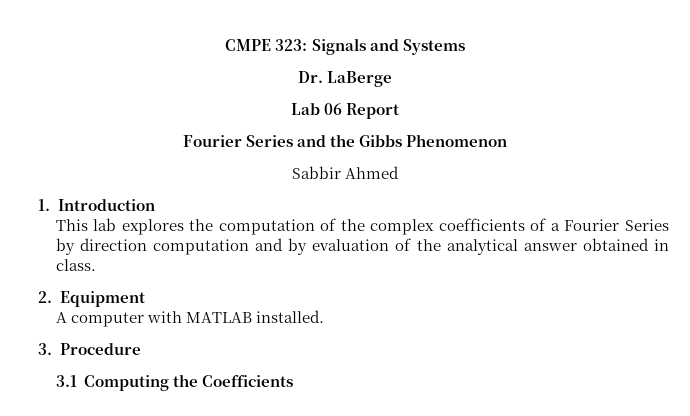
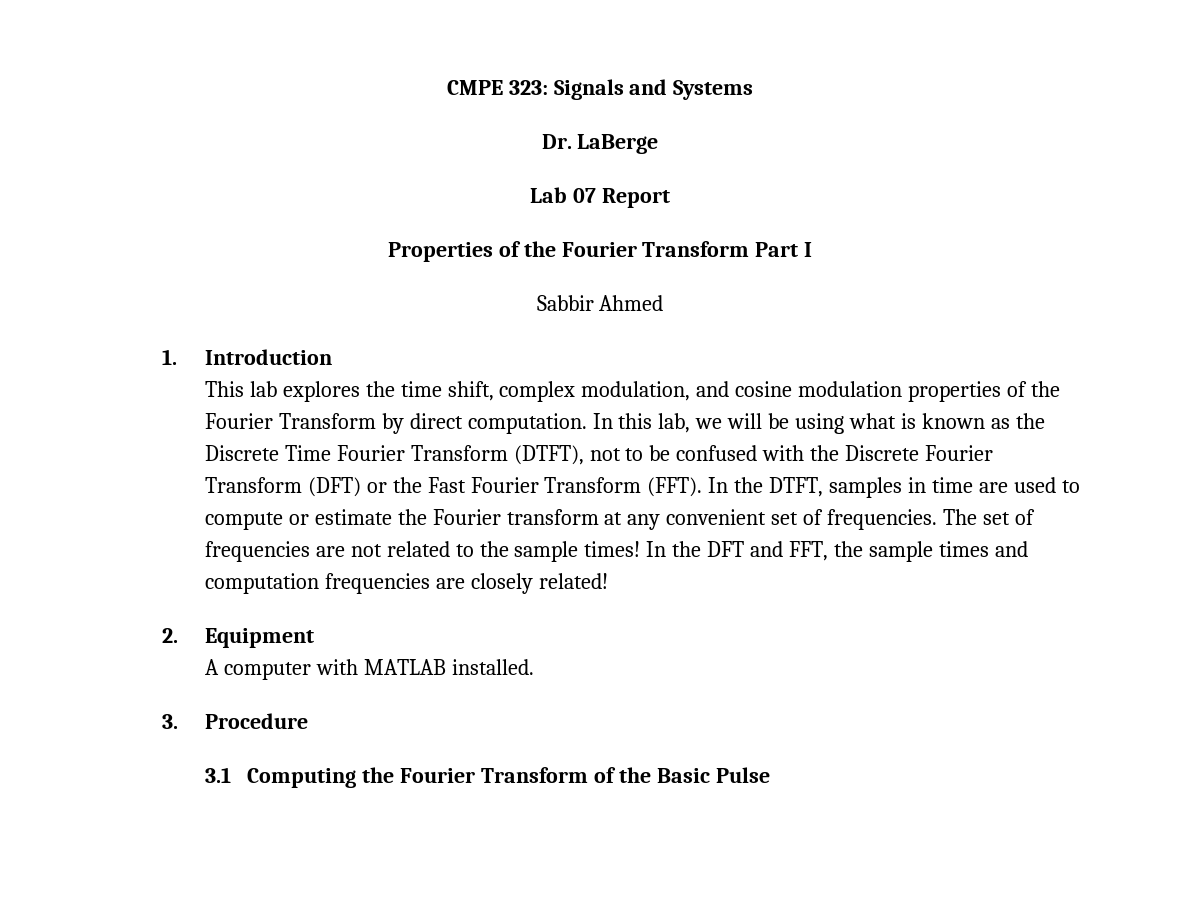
[324,103,342,115] 06 -> [573,188,596,203] 07
[182,134,508,147] Fourier Series and the Gibbs Phenomenon -> [387,241,813,262] Properties of the Fourier Transform Part I
[218,218,670,235] [55,238,669,255] [55,259,96,271] computation of the complex coefficients of a Fourier Series by direction computation and by evaluation of the analytical answer obtained in class. -> [400,381,1061,402] [204,413,1045,434] [204,445,994,465] [204,477,1080,498] [204,509,1035,530] [204,541,1028,562] [204,573,608,594] time shift, complex modulation, and cosine modulation properties of the Fourier Transform by direct computation. In this lab, we will be using what is known as the Discrete Time Fourier Transform (DTFT), not to be confused with the Discrete Fourier Transform (DFT) or the Fast Fourier Transform (FFT). In the DTFT, samples in time are used to compute or estimate the Fourier transform at any convenient set of frequencies. The set of frequencies are not related to the sample times! In the DFT and FFT, the sample times and computation frequencies are closely related!
[202,375,294,387] Coefficients -> [400,767,770,783] Fourier Transform of the Basic Pulse

